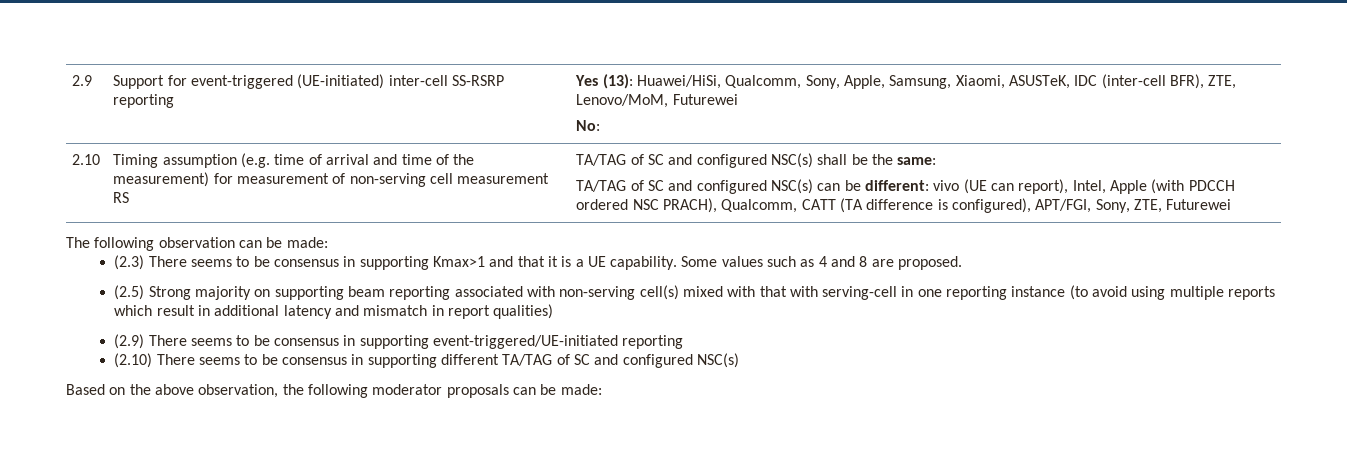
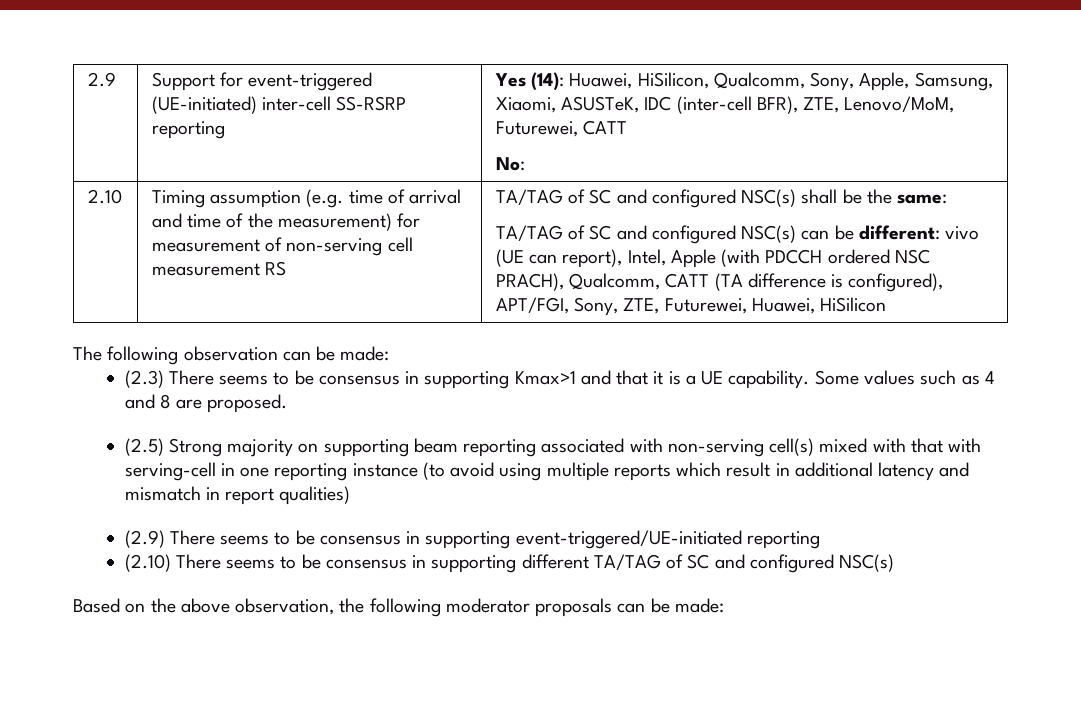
[602,74,722,89] (13): Huawei/HiSi, -> [531,72,709,91] (14): Huawei, HiSilicon,
[672,94,738,105] Futurewei -> [495,120,628,137] Futurewei, CATT
[1166,199,1232,210] Futurewei -> [664,297,887,314] Futurewei, Huawei, HiSilicon

